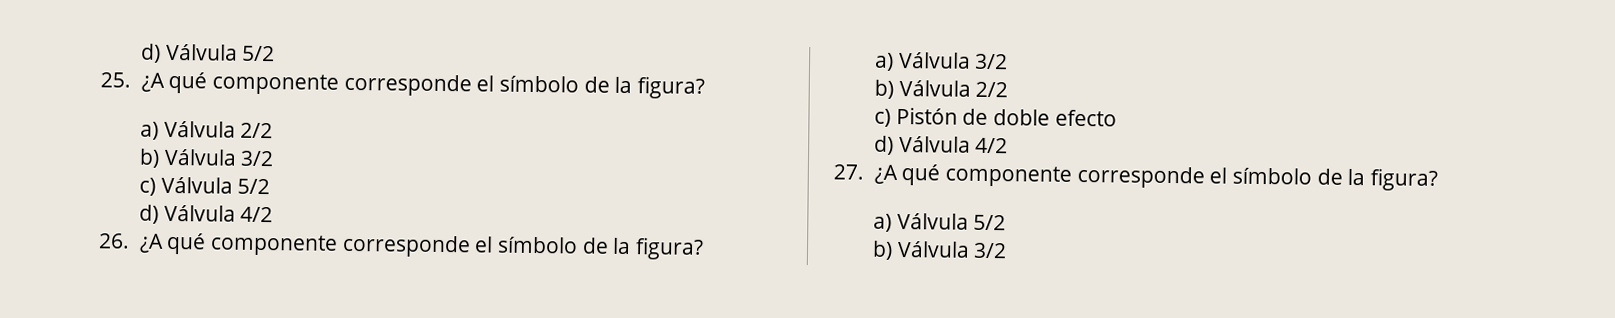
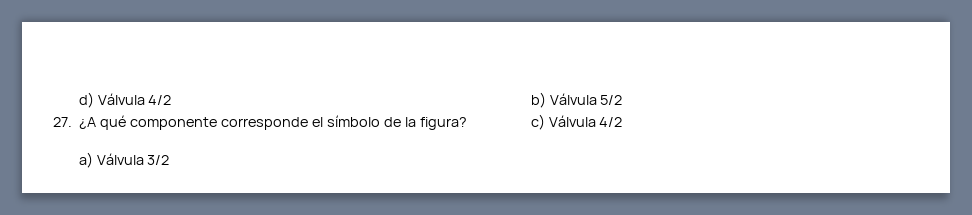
[141,43,276,63] [100,71,705,99] [140,120,274,140] [139,148,275,168] [139,176,271,196] [139,204,274,224] [98,233,130,249] d) Válvula 5/2 // 25. ¿A qué componente corresponde el símbolo de la figura? // a) Válvula 2/2 // b) Válvula 3/2 // c) Válvula 5/2 // d) Válvula 4/2 // 26. -> [78,92,172,108] [53,117,72,127] d) Válvula 4/2 // 27.
[975,81,1009,98] [874,106,1117,127] [874,135,1009,155] [833,164,1438,191] [873,212,1007,232] [872,240,1008,260] 2/2 // c) Pistón de doble efecto // d) Válvula 4/2 // 27. ¿A qué componente corresponde el símbolo de la figura? // a) Válvula 5/2 // b) Válvula 3/2 -> [600,95,623,105] [530,114,623,130] 5/2 // c) Válvula 4/2

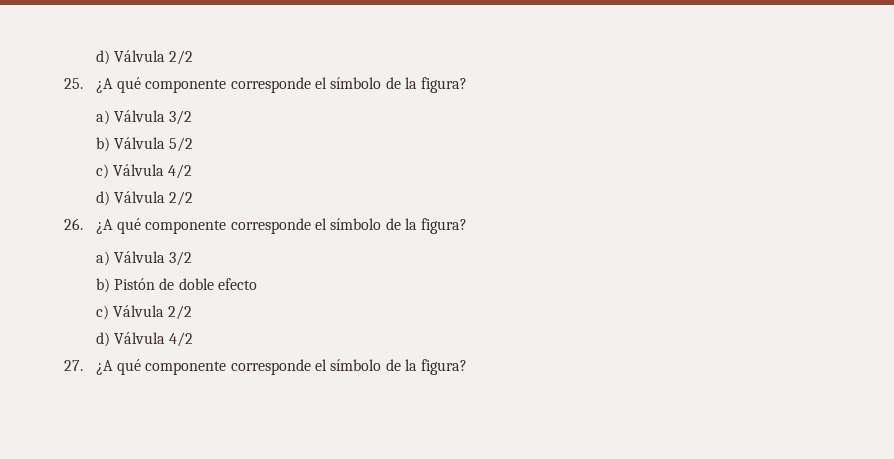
[78,92,172,108] [53,117,72,127] d) Válvula 4/2 // 27. -> [95,50,194,65] [64,78,83,89] d) Válvula 2/2 // 25.
(623, 122) none -> [95,191,194,206] [64,218,468,234] [95,251,193,266] [95,278,258,293] [95,305,193,320] [95,332,194,347] [64,359,468,375] // d) Válvula 2/2 // 26. ¿A qué componente corresponde el símbolo de la figura? // a) Válvula 3/2 // b) Pistón de doble efecto // c) Válvula 2/2 // d) Válvula 4/2 // 27. ¿A qué componente corresponde el símbolo de la figura?

